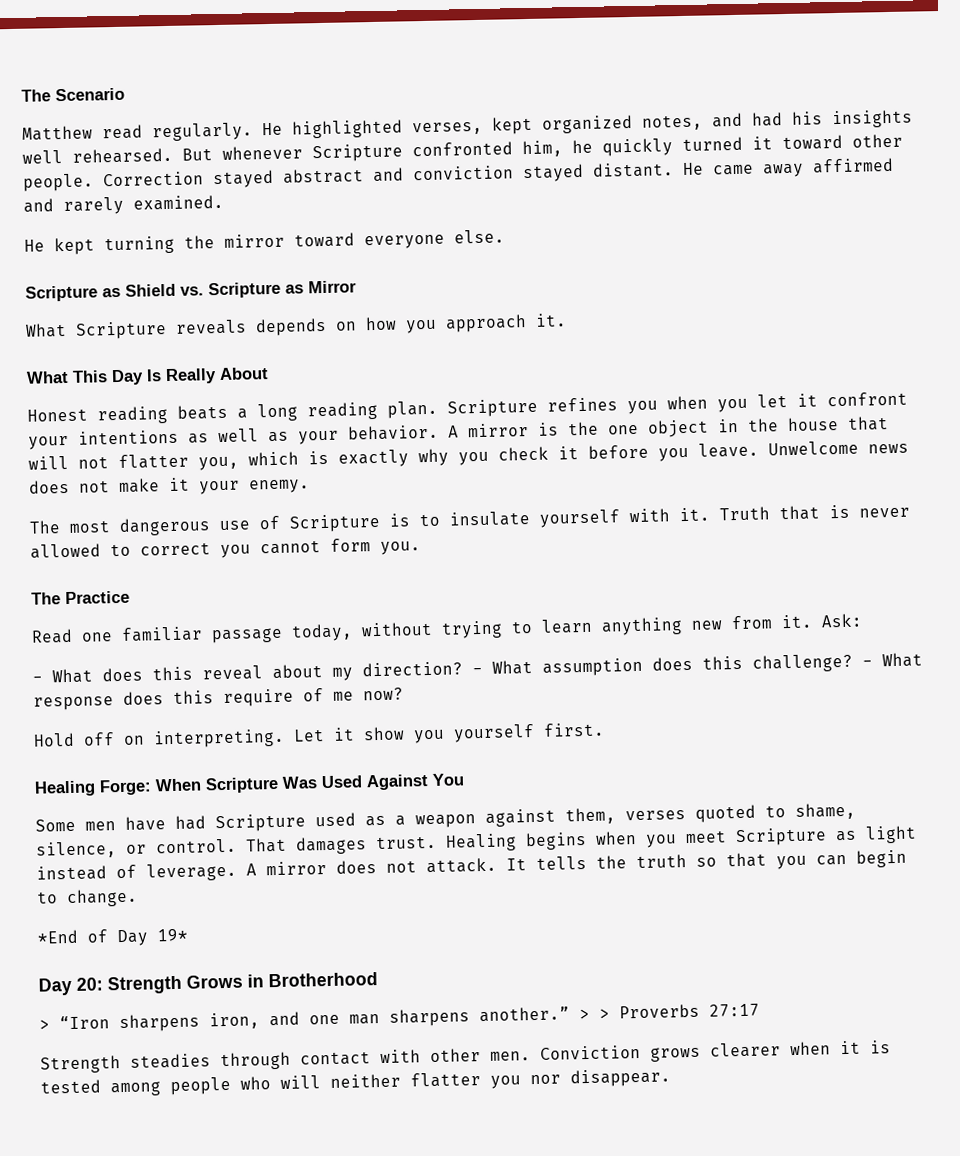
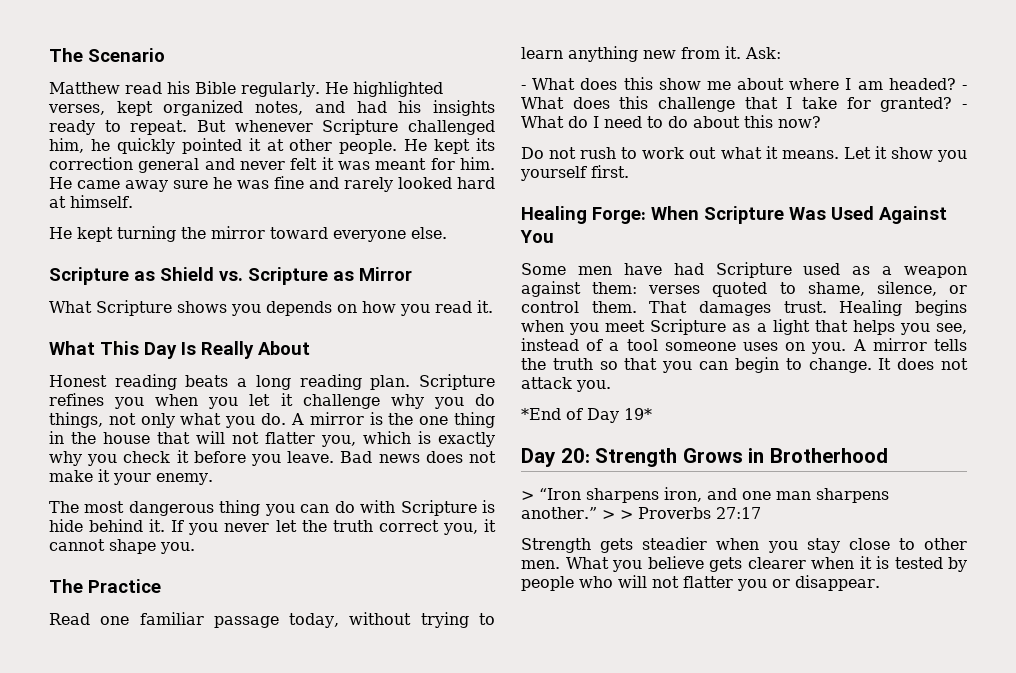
(143, 132) none -> [167,81,236,94] his Bible
[22,147,173,164] well rehearsed. -> [49,120,188,135] ready to repeat.
[412,141,513,157] confronted -> [408,120,495,135] challenged
[682,133,903,151] [23,157,894,192] [23,194,224,215] turned it toward other people. Correction stayed abstract and conviction stayed distant. He came away affirmed and rarely examined. -> [181,138,495,154] [49,157,495,173] [49,176,495,192] [49,195,133,208] pointed it at other people. He kept its correction general and never felt it was meant for him. He came away sure he was fine and rarely looked hard at himself.
[175,319,247,335] reveals -> [177,301,261,316] shows you
[445,314,527,333] approach -> [435,301,472,313] read
[827,391,908,407] [28,424,439,450] confront your intentions as well as your behavior. -> [302,394,495,409] [49,412,287,428] challenge why you do things, not only what you do.
[647,419,709,438] object -> [453,412,495,428] thing
[768,440,859,456] Unwelcome -> [340,451,373,463] Bad
[219,504,910,533] [30,538,371,559] use of Scripture is to insulate yourself with it. Truth that is never allowed to correct you cannot form -> [219,500,496,516] [49,519,496,535] [49,539,156,554] thing you can do with Scripture is hide behind it. If you never let the truth correct you, it cannot shape
[202,652,923,681] [33,687,404,711] [33,728,285,749] reveal about my direction? - What assumption does this challenge? - What response does this require of me now? // Hold off on interpreting. -> [658,78,967,90] [521,96,967,112] [521,115,821,128] [521,146,839,159] show me about where I am headed? - What does this challenge that I take for granted? - What do I need to do about this now? // Do not rush to work out what it means.
[565,807,616,825] them, -> [592,282,638,294] them:
[156,838,237,854] control. -> [521,301,637,313] control them.
[865,825,917,844] [36,857,527,882] light instead of leverage. A mirror does not attack. It -> [756,319,967,335] [521,338,927,354] a light that helps you see, instead of a tool someone uses on you. A mirror
(138, 898) none -> [878,358,968,370] [521,377,611,392] It does not attack you.
[130,1044,701,1071] steadies through contact with other men. Conviction grows -> [600,537,967,553] [521,556,742,572] gets steadier when you stay close to other men. What you believe gets
[110,1081,161,1097] among -> [948,557,967,572] by
[330,1073,401,1088] neither -> [652,576,679,588] not
[530,1074,561,1085] nor -> [772,579,790,588] or

